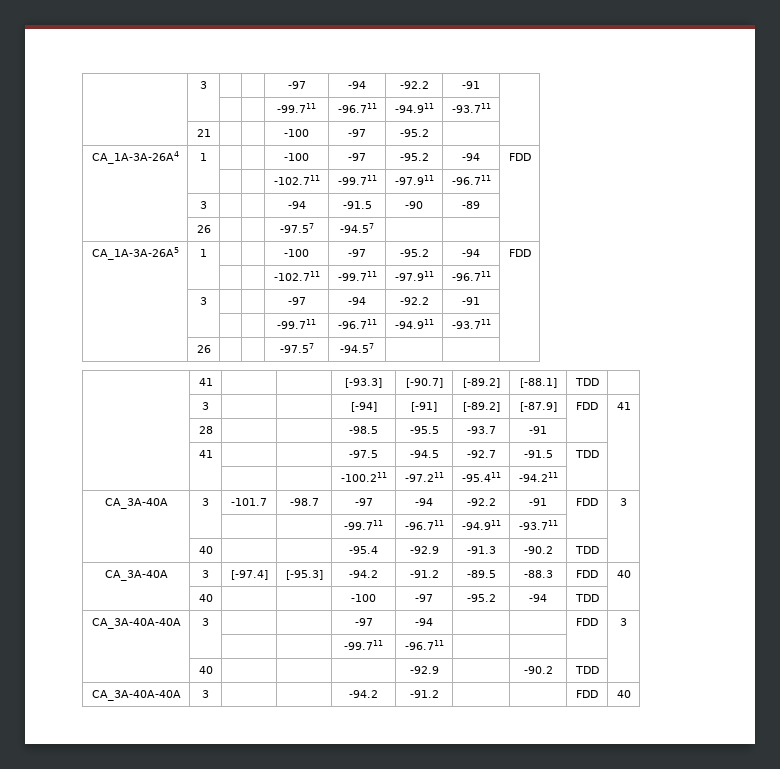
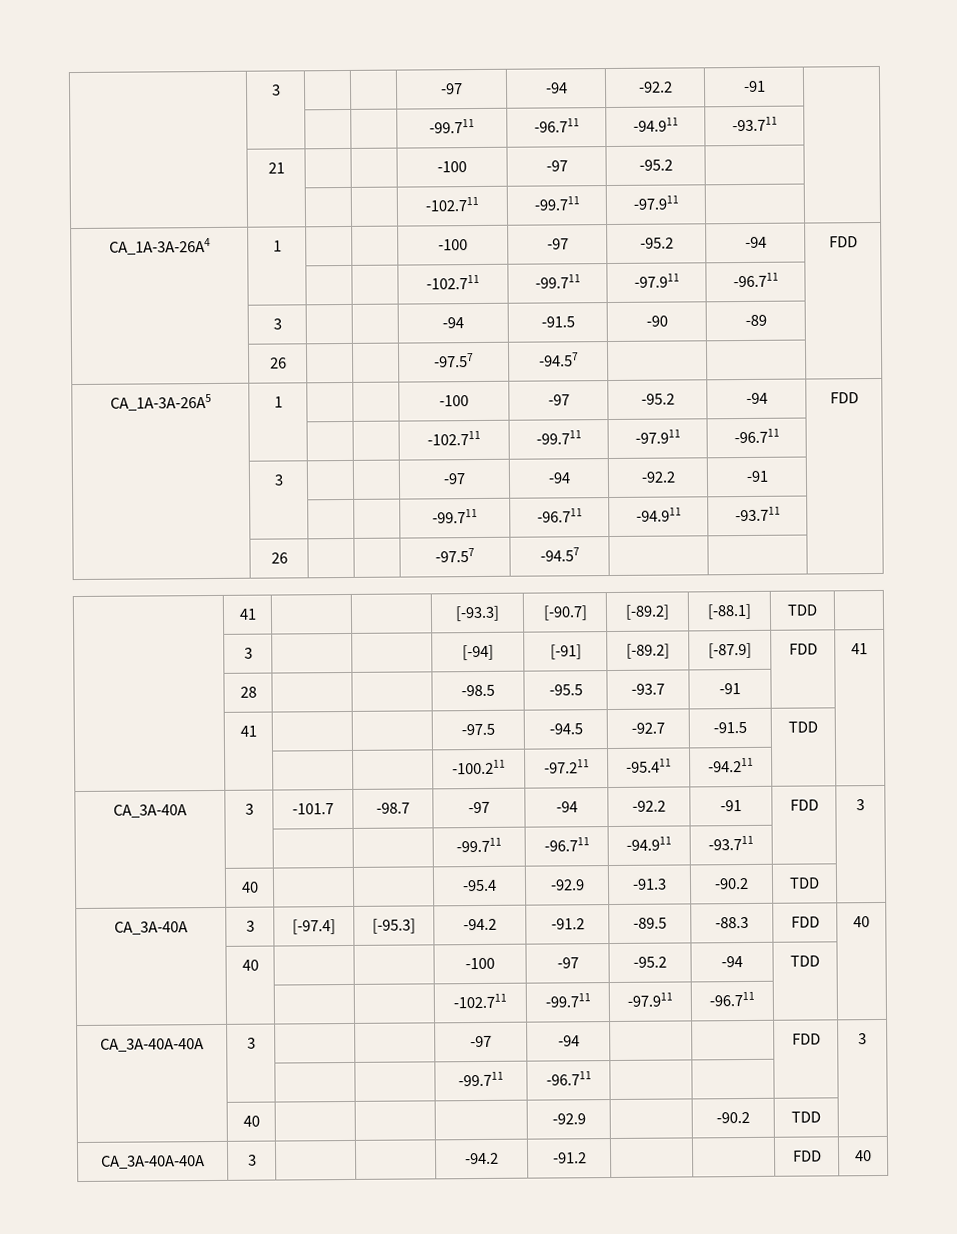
(429, 133) none -> [425,196,479,212] [533,196,580,211] [632,195,679,210] // | | | | -102.711 | -99.711 | -97.911 | |
(599, 598) none -> [453,993,507,1009] [544,993,591,1008] [627,992,673,1007] [709,991,755,1007] // | | | | -102.711 | -99.711 | -97.911 | -96.711 | |

